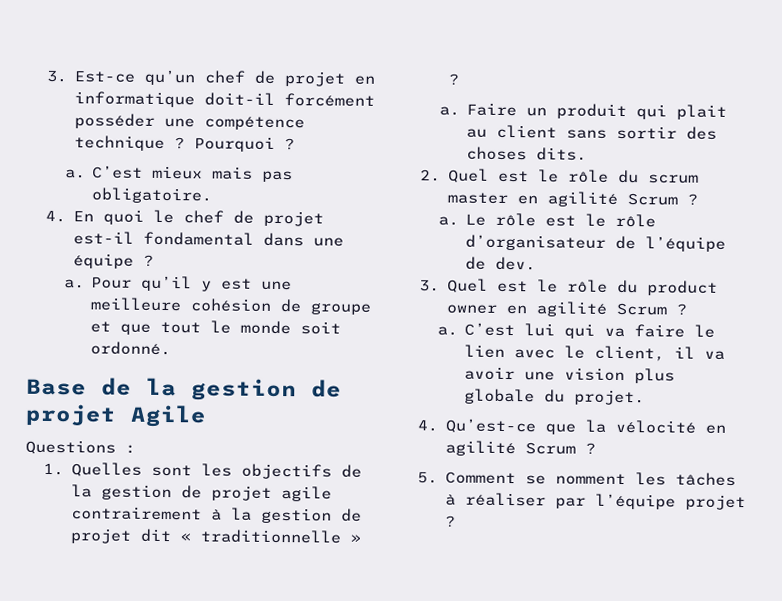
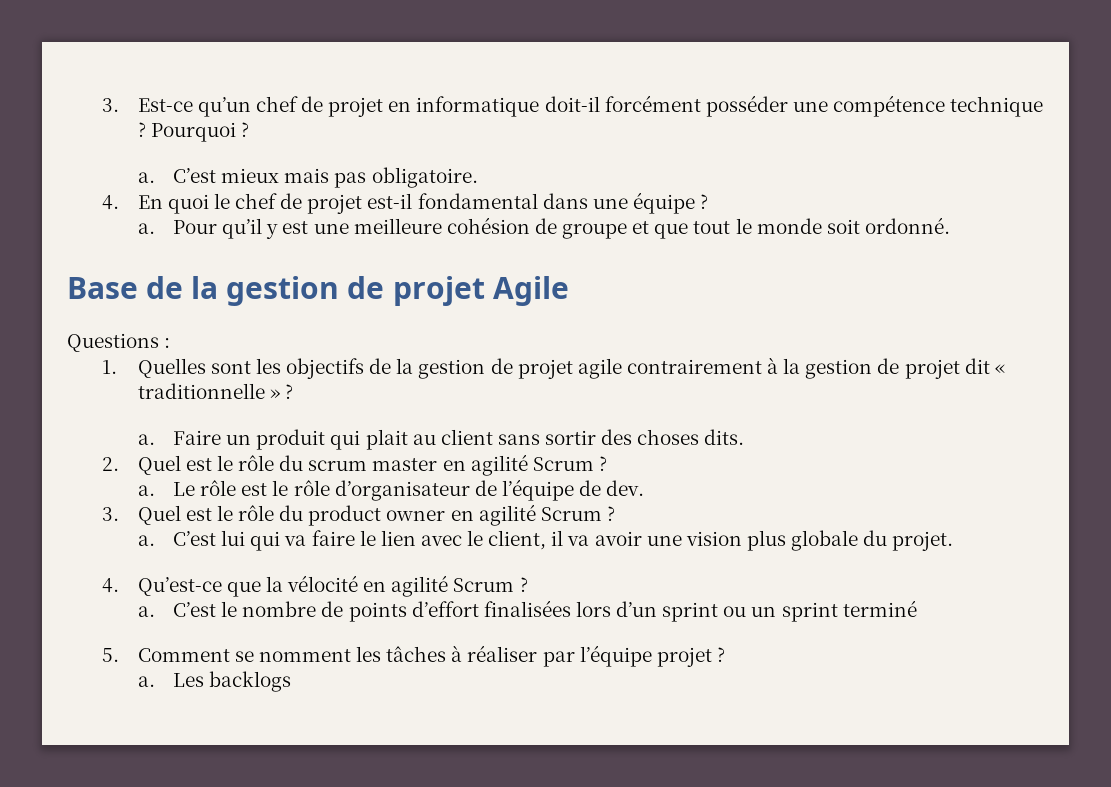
(596, 448) none -> [137,600,917,622] // a. C’est le nombre de points d’effort finalisées lors d’un sprint ou un sprint terminé
(456, 521) none -> [137,671,292,692] // a. Les backlogs

